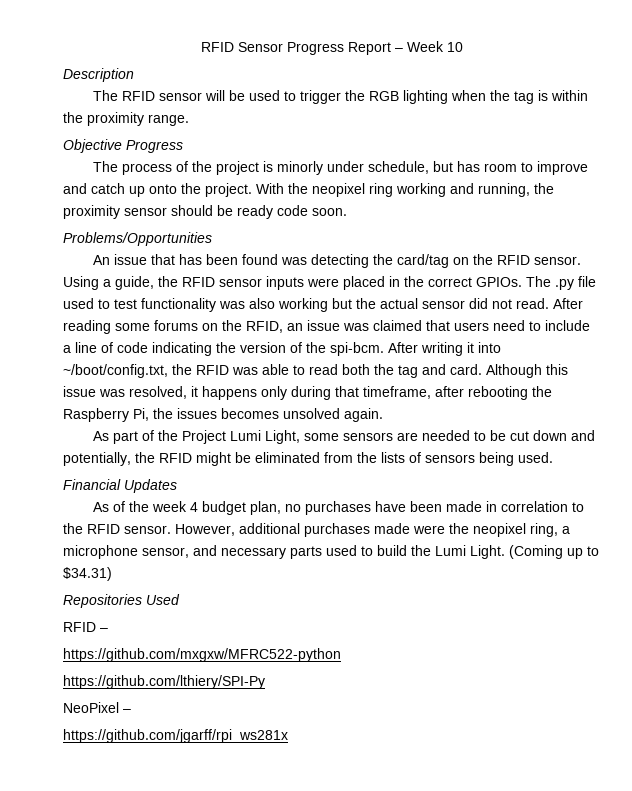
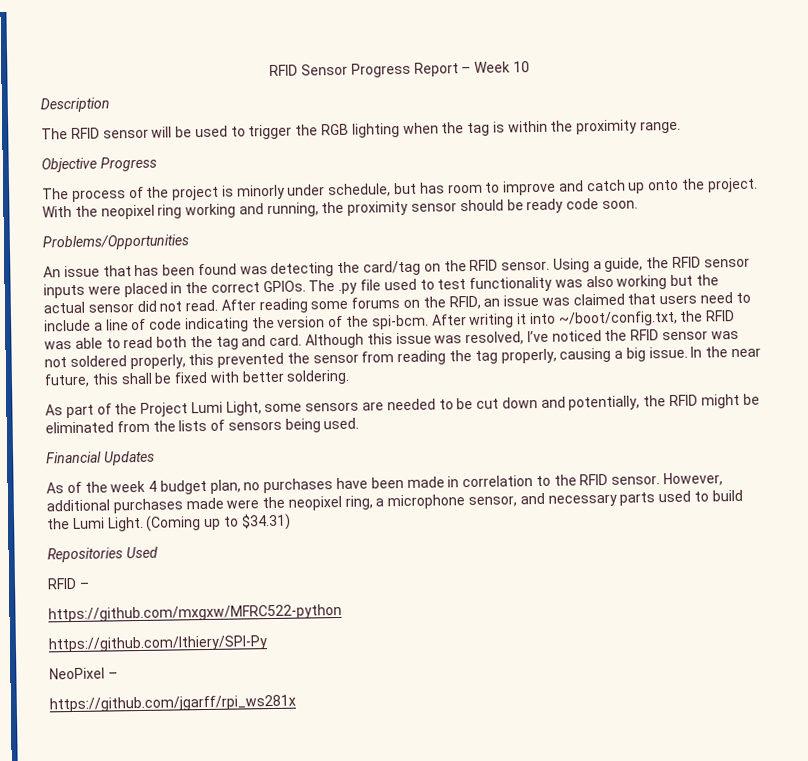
[191,386,552,400] [63,408,383,422] it happens only during that timeframe, after rebooting the Raspberry Pi, the issues becomes unsolved again. -> [526,329,739,343] [44,346,762,370] [44,369,351,388] I’ve noticed the RFID sensor was not soldered properly, this prevented the sensor from reading the tag properly, causing a big issue. In the near future, this shall be fixed with better soldering.

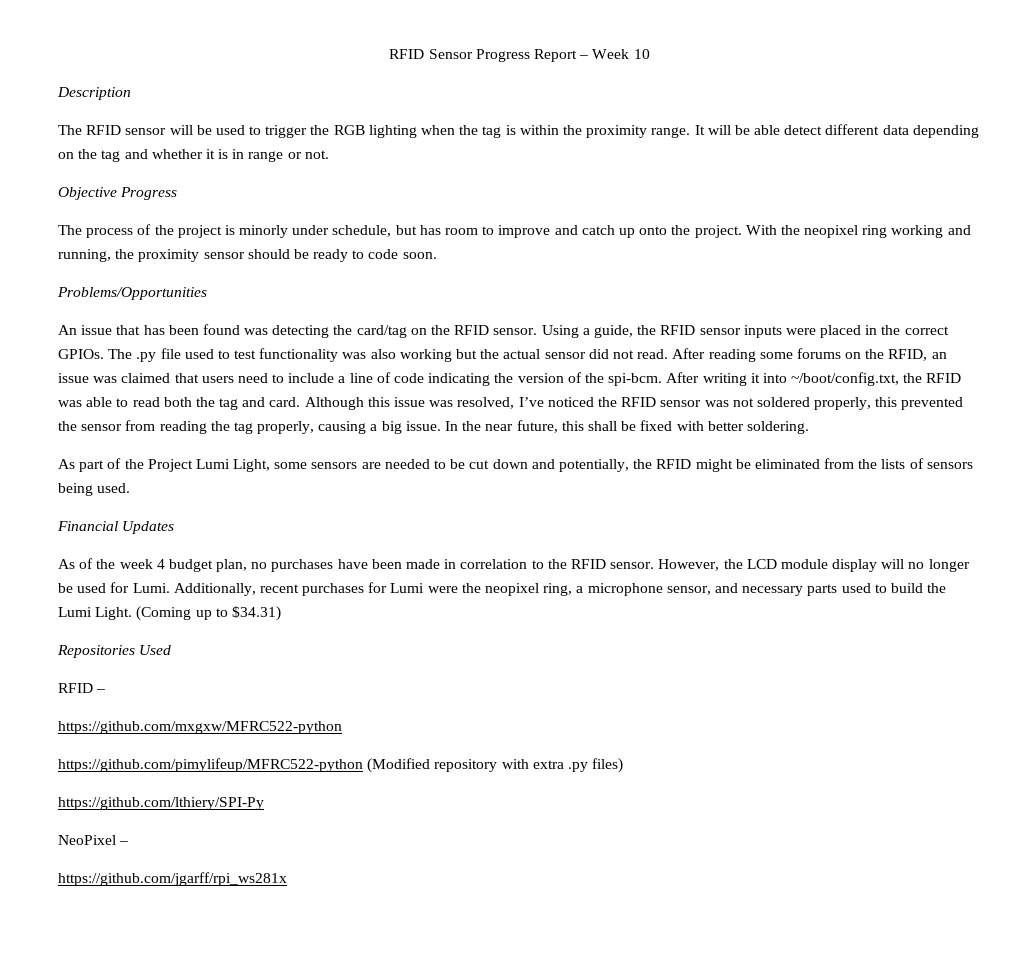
(682, 127) none -> [694,124,979,138] [58,149,329,162] It will be able detect different data depending on the tag and whether it is in range or not.
(564, 206) none -> [352,250,365,259] to
[46,497,224,514] additional purchases made -> [723,559,970,572] [58,582,425,596] the LCD module display will no longer be used for Lumi. Additionally, recent purchases for Lumi
(342, 613) none -> [58,758,624,773] // https://github.com/pimylifeup/MFRC522-python (Modified repository with extra .py files)

